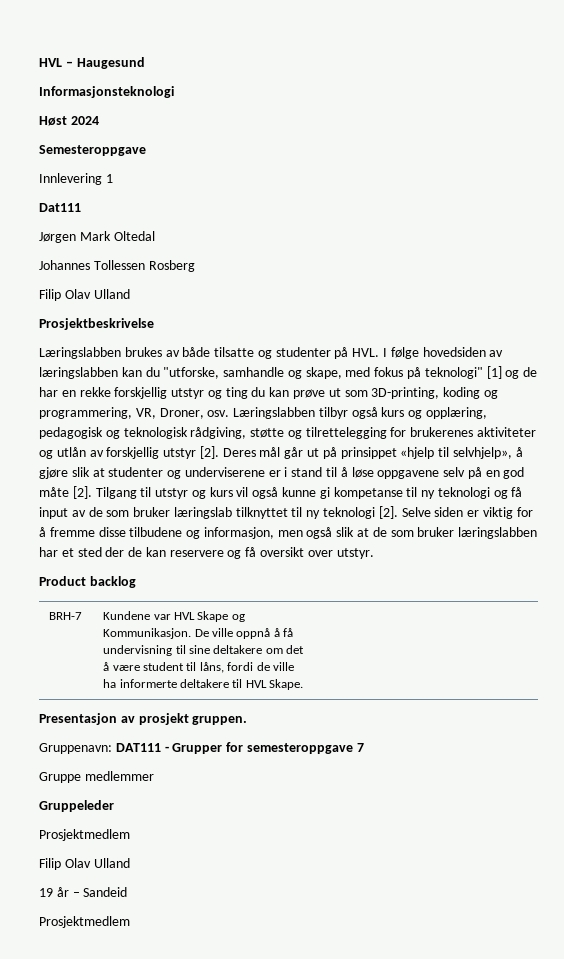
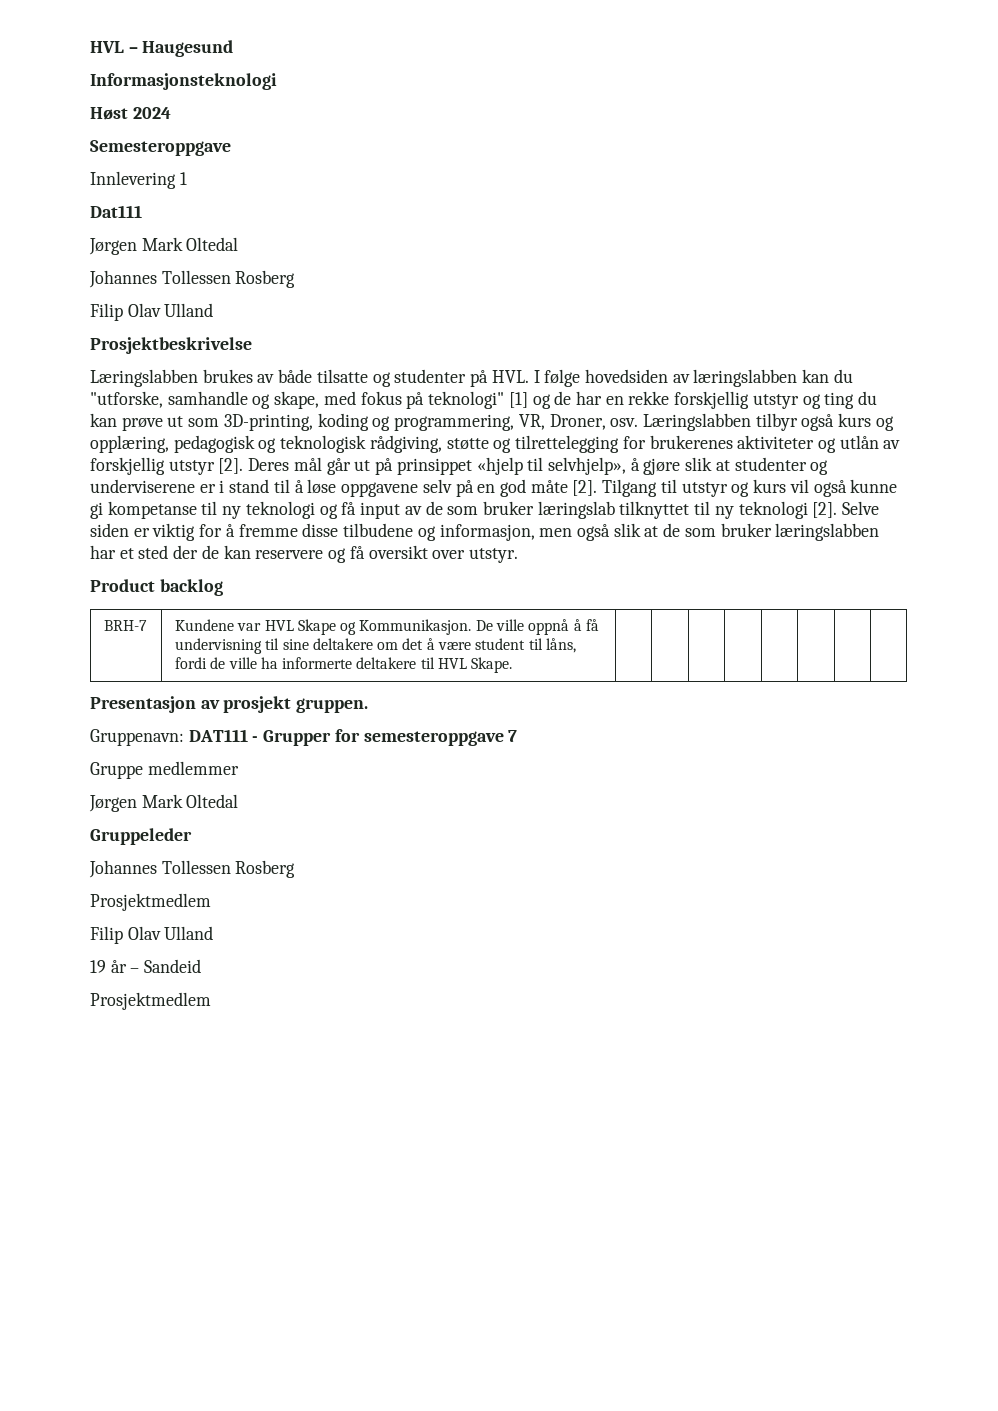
[39,800,114,812] Gruppeleder -> [89,794,239,812] [90,828,192,845] [89,860,296,878] Jørgen Mark Oltedal // Gruppeleder // Johannes Tollessen Rosberg

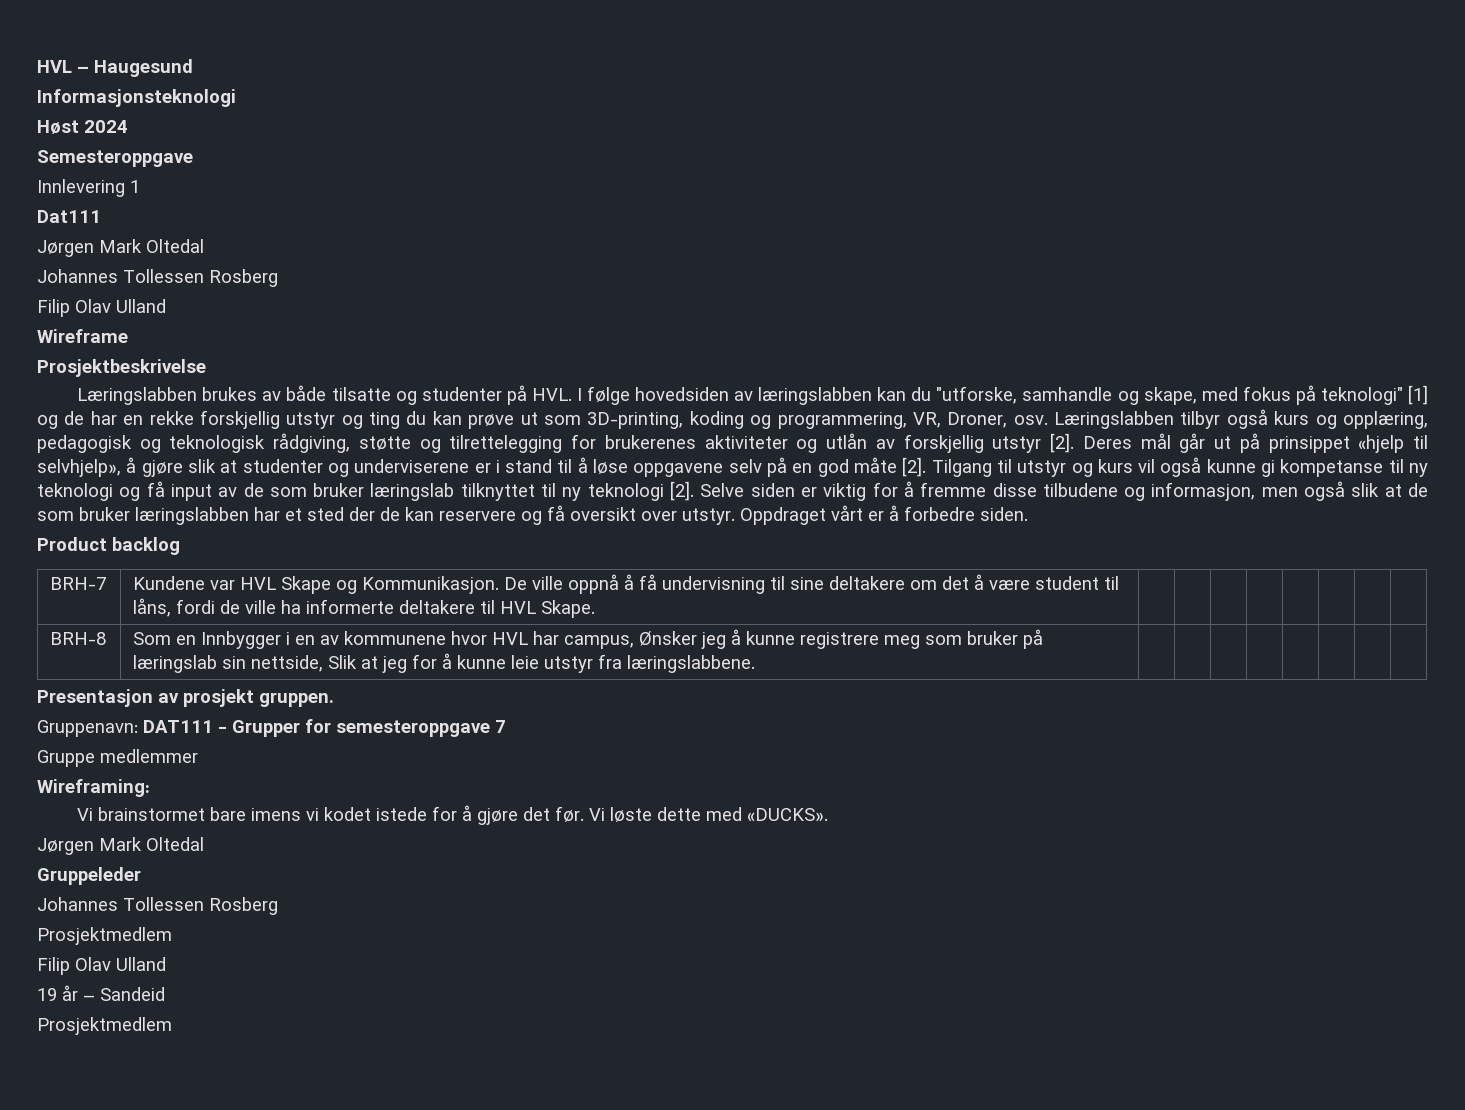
(214, 310) none -> [37,329,128,343] // Wireframe
(518, 555) none -> [740,505,1028,525] Oppdraget vårt er å forbedre siden.
(513, 665) none -> [50,632,107,645] [133,629,1044,649] [133,653,756,673] // BRH-8 | Som en Innbygger i en av kommunene hvor HVL har campus, Ønsker jeg å kunne registrere meg som bruker på læringslab sin nettside, Slik at jeg for å kunne leie utstyr fra læringslabbene. | | | | | | | |
(239, 768) none -> [37,779,150,797] [77,805,829,825] // Wireframing: // Vi brainstormet bare imens vi kodet istede for å gjøre det før. Vi løste dette med «DUCKS».

